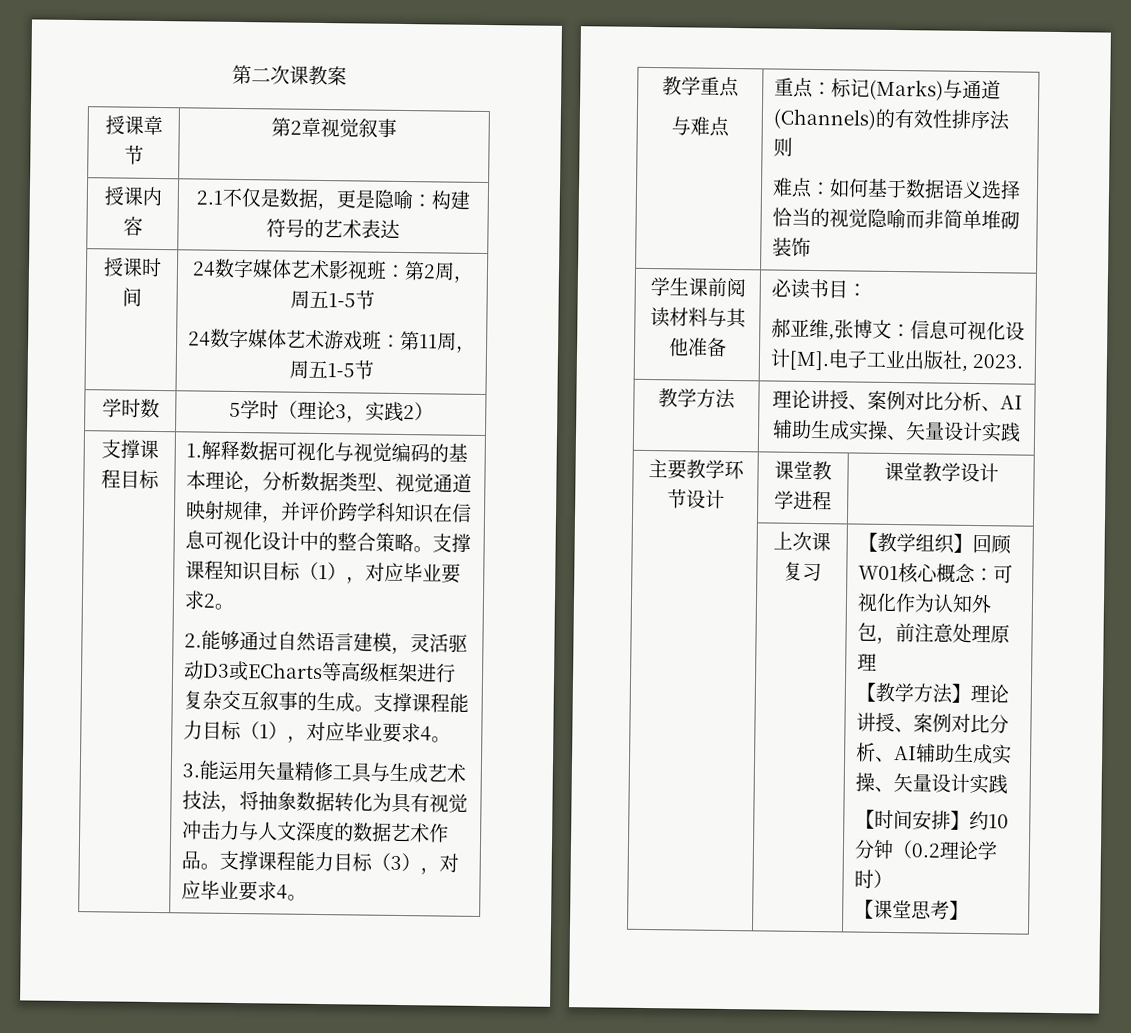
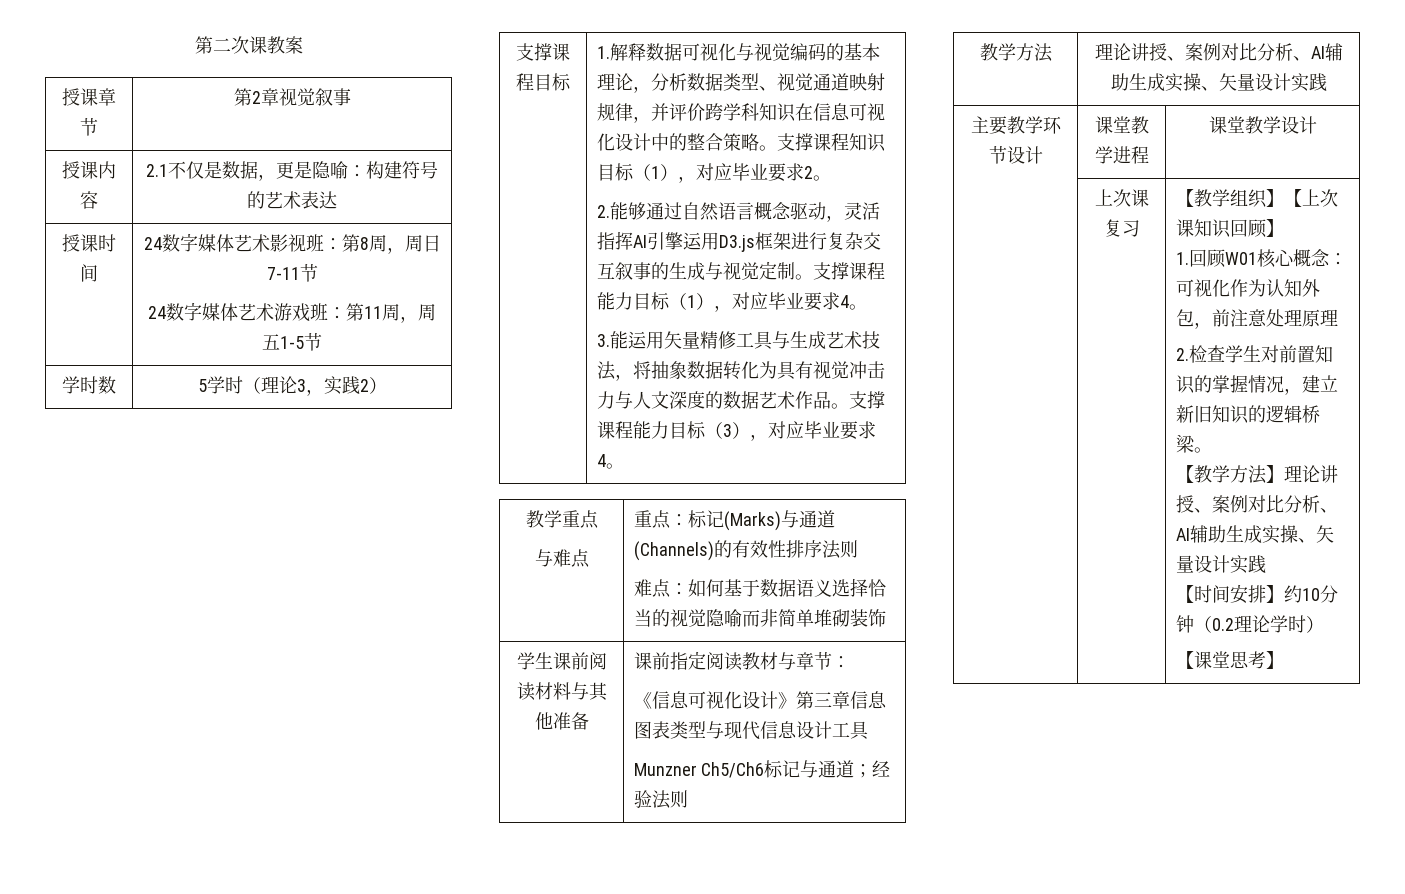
[422,262,473,283] [289,290,356,309] 2周，周五1-5 -> [359,235,441,254] [266,267,300,280] 8周，周日7-11
[352,632,468,655] [182,660,380,682] 建模，灵活驱动D3或ECharts等高级 -> [753,202,880,222] [596,231,755,252] 概念驱动，灵活指挥AI引擎运用D3.js
(355, 702) none -> [704,261,795,280] 与视觉定制
[770,278,867,299] [770,318,1025,341] [769,348,1024,372] 必读书目： // 郝亚维,张博文：信息可视化设计[M].电子工业出版社, 2023. -> [633,651,850,671] [633,691,887,709] [633,721,869,740] [633,760,891,778] [633,790,688,809] 课前指定阅读教材与章节： // 《信息可视化设计》第三章信息图表类型与现代信息设计工具 // Munzner Ch5/Ch6标记与通道；经验法则
(973, 543) none -> [1283,189,1338,207] [1175,219,1284,238] [1175,252,1189,265] 【上次课知识回顾】 // 1.
(877, 662) none -> [1175,345,1333,363] [1175,375,1338,395] [1175,405,1320,424] [1175,434,1212,453] // 2.检查学生对前置知识的掌握情况，建立新旧知识的逻辑桥梁。

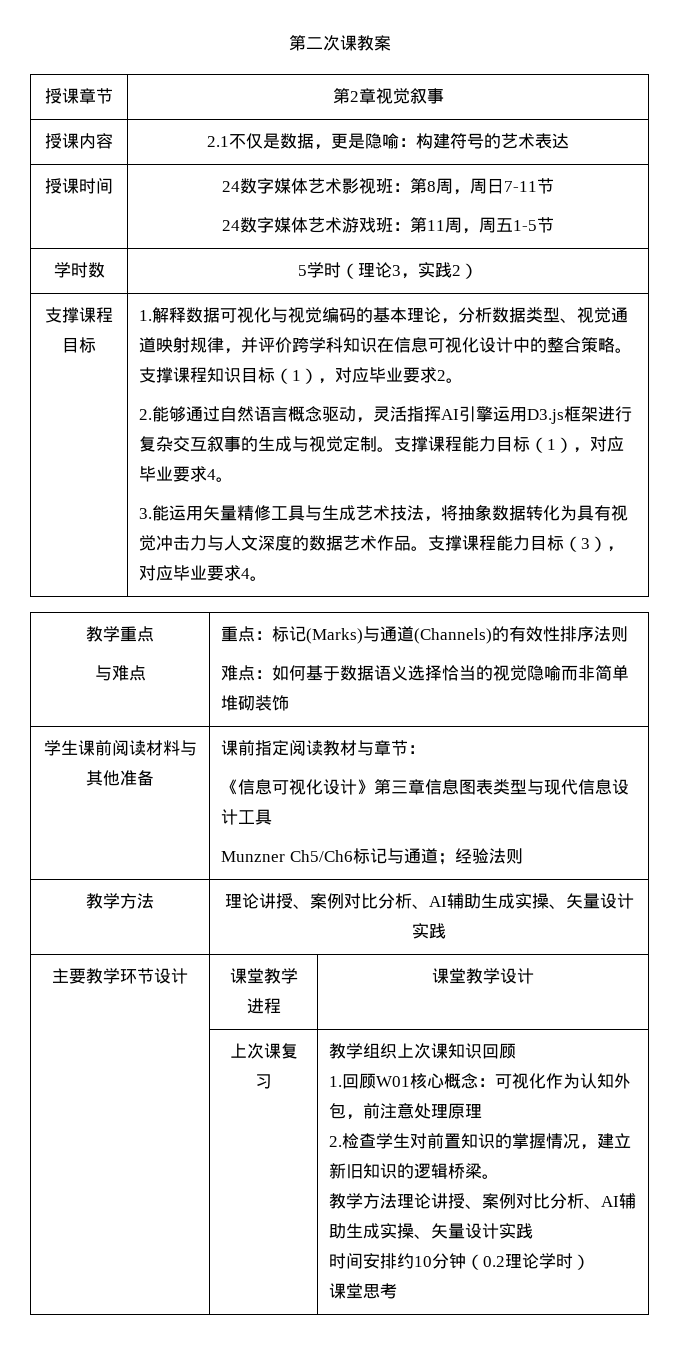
[1175,189,1194,207] 【 -> (272, 1081) none
[1265,189,1302,207] 】【 -> (398, 1051) none
[1265,219,1284,237] 】 -> (517, 1051) none
[1175,465,1284,484] 【教学方法】 -> [329,1193,398,1209] 教学方法
[1175,585,1194,603] 【 -> (534, 1231) none
[1265,585,1284,603] 】 -> (398, 1261) none
[1175,651,1194,669] 【 -> (591, 1262) none
[1265,651,1284,669] 】 -> (398, 1291) none

